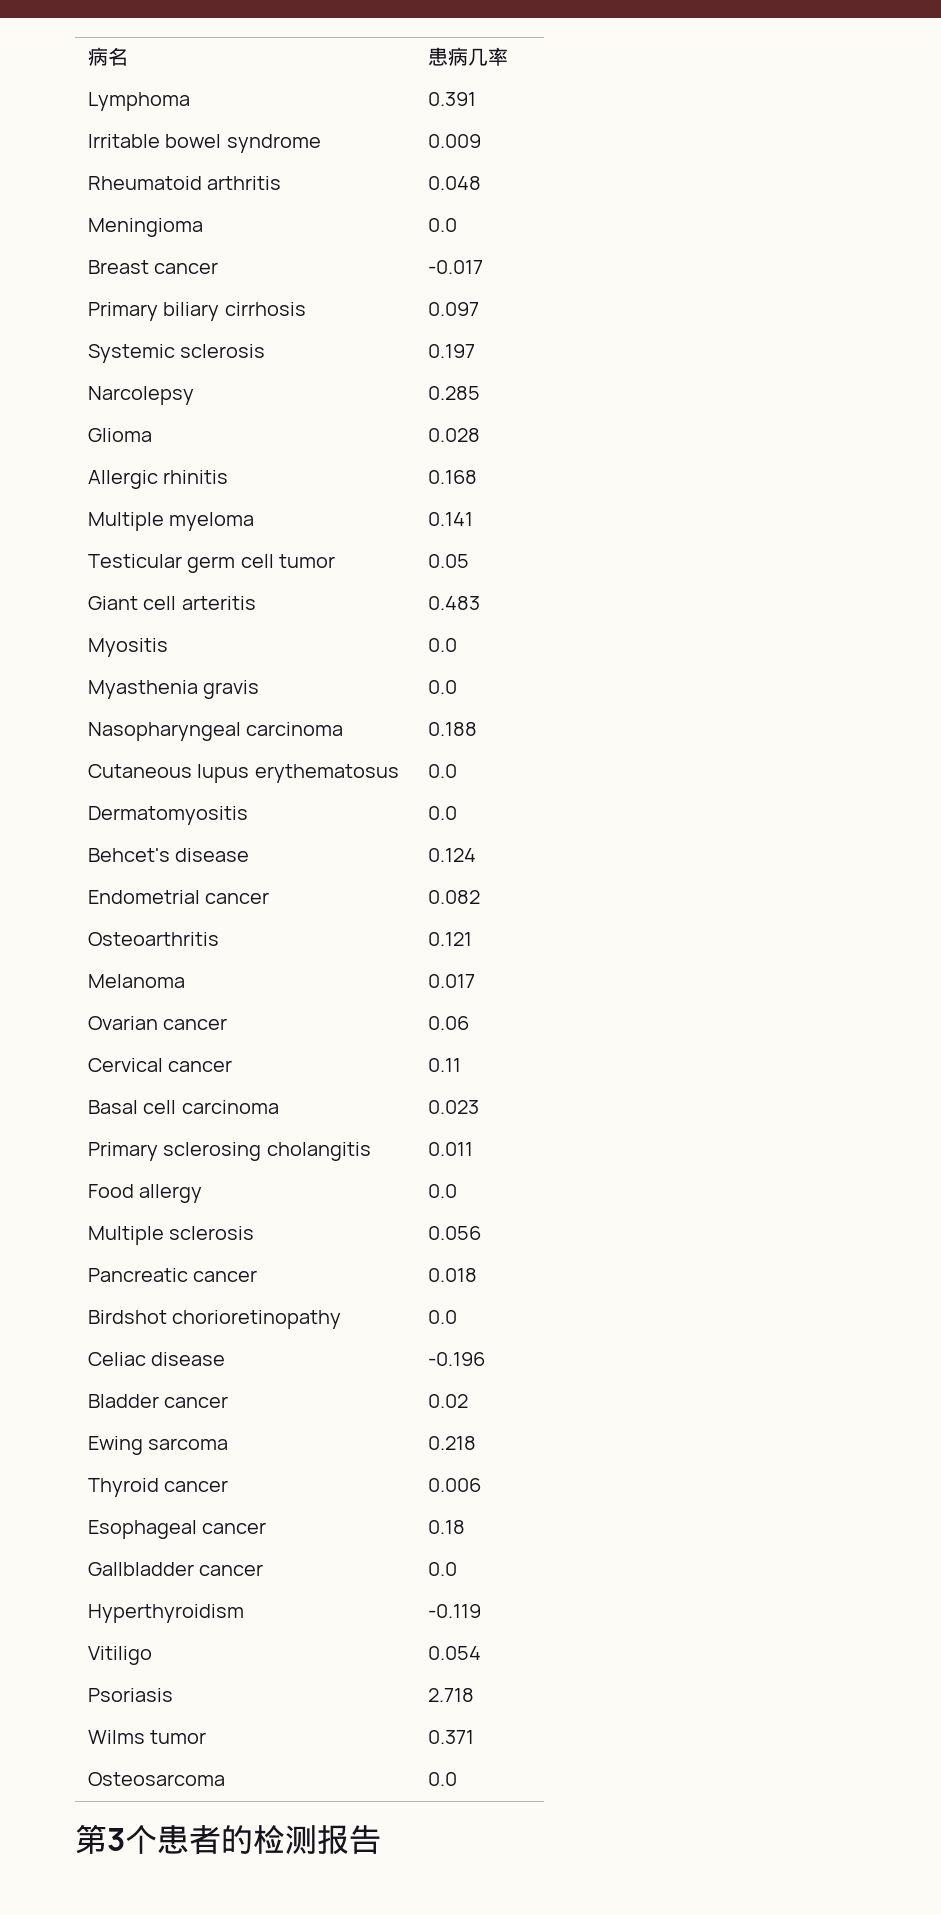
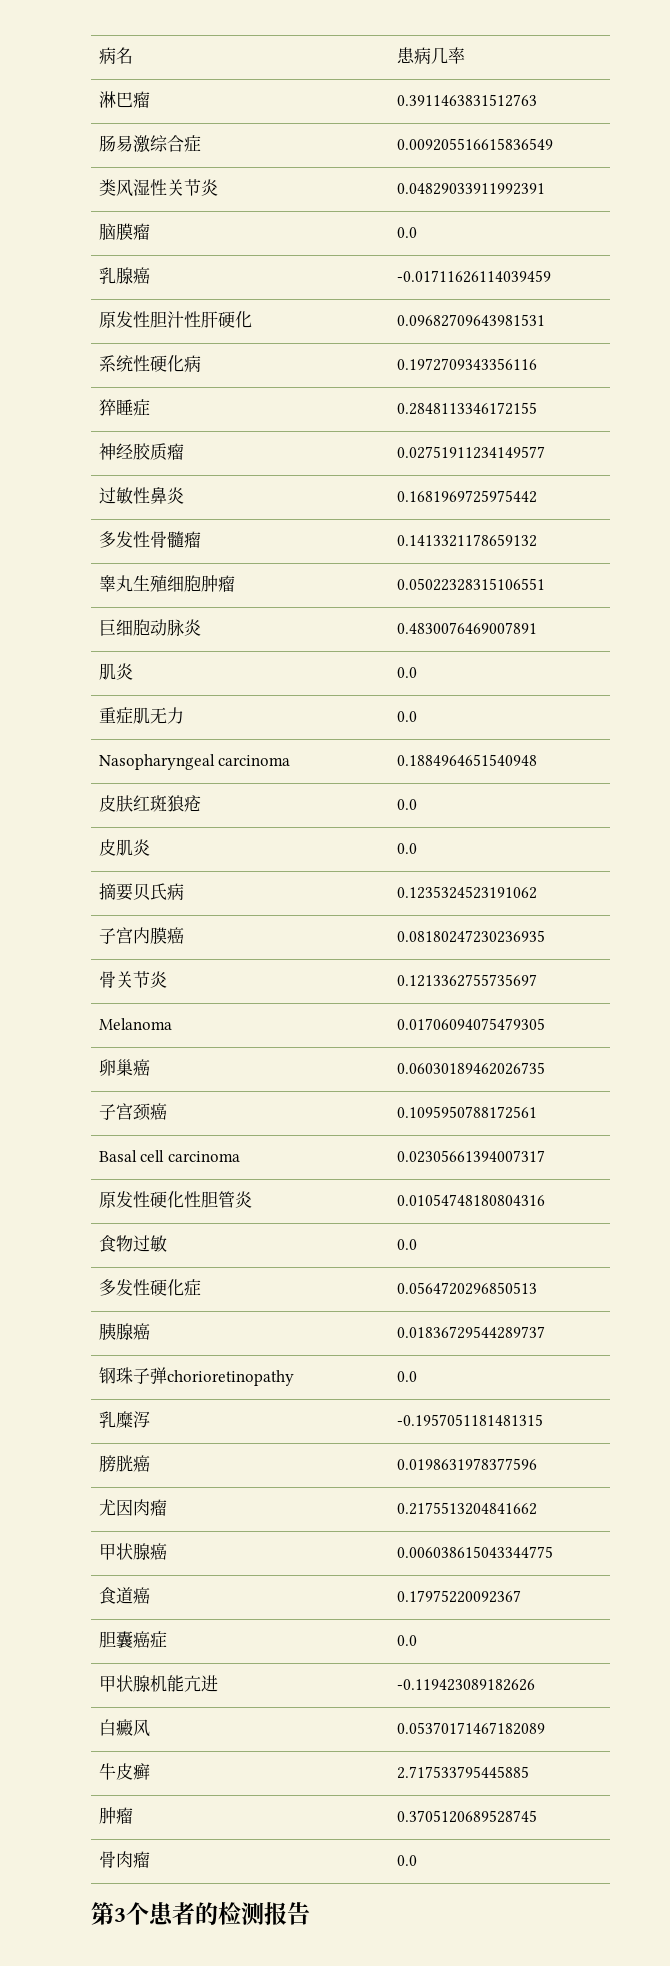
[87,92,190,111] [427,92,476,106] [87,134,321,153] [427,134,481,148] [87,176,282,190] [427,176,481,190] [87,218,203,237] [427,218,457,232] [87,260,219,274] [427,260,483,274] [87,302,306,321] [427,302,479,316] [87,344,266,363] [427,344,475,358] [87,386,194,405] [427,386,480,400] [87,428,152,442] [427,428,480,442] [87,470,229,489] [427,470,477,484] [87,512,255,531] [427,512,473,526] [87,554,336,573] [427,554,469,568] [87,596,256,610] [427,596,480,610] [87,638,168,657] [427,638,457,652] [87,680,260,699] Lymphoma | 0.391 // Irritable bowel syndrome | 0.009 // Rheumatoid arthritis | 0.048 // Meningioma | 0.0 // Breast cancer | -0.017 // Primary biliary cirrhosis | 0.097 // Systemic sclerosis | 0.197 // Narcolepsy | 0.285 // Glioma | 0.028 // Allergic rhinitis | 0.168 // Multiple myeloma | 0.141 // Testicular germ cell tumor | 0.05 // Giant cell arteritis | 0.483 // Myositis | 0.0 // Myasthenia gravis -> [98,91,150,108] [396,94,537,107] [98,135,201,153] [396,138,553,151] [98,179,219,197] [396,183,545,195] [98,223,150,240] [396,227,417,238] [98,267,150,284] [396,270,551,283] [98,311,252,328] [396,314,545,327] [98,355,201,373] [396,358,537,371] [98,399,150,416] [396,402,537,415] [98,443,184,461] [396,446,545,459] [98,487,185,504] [396,490,537,503] [98,531,201,548] [396,534,537,547] [98,575,235,592] [396,578,545,591] [98,619,202,636] [396,622,537,634] [98,663,134,680] [396,667,417,678] [98,707,184,724] 淋巴瘤 | 0.3911463831512763 // 肠易激综合症 | 0.009205516615836549 // 类风湿性关节炎 | 0.04829033911992391 // 脑膜瘤 | 0.0 // 乳腺癌 | -0.01711626114039459 // 原发性胆汁性肝硬化 | 0.09682709643981531 // 系统性硬化病 | 0.1972709343356116 // 猝睡症 | 0.2848113346172155 // 神经胶质瘤 | 0.02751911234149577 // 过敏性鼻炎 | 0.1681969725975442 // 多发性骨髓瘤 | 0.1413321178659132 // 睾丸生殖细胞肿瘤 | 0.05022328315106551 // 巨细胞动脉炎 | 0.4830076469007891 // 肌炎 | 0.0 // 重症肌无力
[427,722,477,736] [87,764,399,783] [427,764,457,778] [87,806,248,825] [427,806,457,820] [87,848,250,862] [427,848,476,862] [87,890,270,904] [427,890,480,904] [87,932,219,946] [427,932,472,946] [87,974,185,988] [427,974,475,988] [87,1016,228,1030] [427,1016,469,1030] [87,1058,233,1072] [427,1058,461,1072] [87,1100,279,1114] [427,1100,479,1114] [87,1142,371,1161] [427,1142,473,1156] [87,1184,203,1203] [427,1184,457,1198] [87,1226,255,1245] [427,1226,481,1240] [87,1268,258,1282] [427,1268,477,1282] [87,1310,342,1329] [427,1310,457,1324] [87,1352,226,1366] [427,1352,485,1366] [87,1394,229,1408] [427,1394,468,1408] [87,1436,229,1455] [427,1436,476,1450] [87,1478,229,1497] [427,1478,481,1492] [87,1520,267,1539] [427,1520,465,1534] [87,1562,264,1576] [427,1562,457,1576] [87,1604,244,1623] [427,1604,481,1618] [87,1646,152,1665] [427,1646,481,1660] [87,1688,173,1702] [427,1688,474,1702] [87,1730,207,1744] [427,1730,474,1744] [87,1772,225,1786] 0.188 // Cutaneous lupus erythematosus | 0.0 // Dermatomyositis | 0.0 // Behcet's disease | 0.124 // Endometrial cancer | 0.082 // Osteoarthritis | 0.121 // Melanoma | 0.017 // Ovarian cancer | 0.06 // Cervical cancer | 0.11 // Basal cell carcinoma | 0.023 // Primary sclerosing cholangitis | 0.011 // Food allergy | 0.0 // Multiple sclerosis | 0.056 // Pancreatic cancer | 0.018 // Birdshot chorioretinopathy | 0.0 // Celiac disease | -0.196 // Bladder cancer | 0.02 // Ewing sarcoma | 0.218 // Thyroid cancer | 0.006 // Esophageal cancer | 0.18 // Gallbladder cancer | 0.0 // Hyperthyroidism | -0.119 // Vitiligo | 0.054 // Psoriasis | 2.718 // Wilms tumor | 0.371 // Osteosarcoma -> [396,754,537,766] [98,795,201,812] [396,799,417,810] [98,839,151,856] [396,843,417,854] [98,883,184,901] [396,886,537,899] [98,927,184,944] [396,930,545,943] [98,971,168,988] [396,974,537,987] [98,1018,172,1030] [396,1018,545,1030] [98,1059,150,1076] [396,1062,545,1075] [98,1103,167,1121] [396,1106,537,1119] [98,1150,240,1162] [396,1150,545,1163] [98,1191,253,1208] [396,1194,545,1206] [98,1235,167,1252] [396,1239,417,1250] [98,1279,201,1296] [396,1282,537,1295] [98,1323,150,1340] [396,1326,545,1339] [98,1367,294,1386] [396,1371,417,1382] [98,1411,150,1428] [396,1414,543,1426] [98,1455,150,1472] [396,1458,537,1470] [98,1499,167,1516] [396,1502,537,1515] [98,1543,167,1560] [396,1546,553,1558] [98,1587,150,1604] [396,1590,521,1603] [98,1631,167,1648] [396,1635,417,1646] [98,1675,218,1692] [396,1679,535,1691] [98,1719,150,1737] [396,1722,545,1735] [98,1763,150,1780] [396,1766,529,1779] [98,1807,133,1824] [396,1810,537,1823] [98,1851,150,1868] 0.1884964651540948 // 皮肤红斑狼疮 | 0.0 // 皮肌炎 | 0.0 // 摘要贝氏病 | 0.1235324523191062 // 子宫内膜癌 | 0.08180247230236935 // 骨关节炎 | 0.1213362755735697 // Melanoma | 0.01706094075479305 // 卵巢癌 | 0.06030189462026735 // 子宫颈癌 | 0.1095950788172561 // Basal cell carcinoma | 0.02305661394007317 // 原发性硬化性胆管炎 | 0.01054748180804316 // 食物过敏 | 0.0 // 多发性硬化症 | 0.0564720296850513 // 胰腺癌 | 0.01836729544289737 // 钢珠子弹chorioretinopathy | 0.0 // 乳糜泻 | -0.1957051181481315 // 膀胱癌 | 0.0198631978377596 // 尤因肉瘤 | 0.2175513204841662 // 甲状腺癌 | 0.006038615043344775 // 食道癌 | 0.17975220092367 // 胆囊癌症 | 0.0 // 甲状腺机能亢进 | -0.119423089182626 // 白癜风 | 0.05370171467182089 // 牛皮癣 | 2.717533795445885 // 肿瘤 | 0.3705120689528745 // 骨肉瘤

